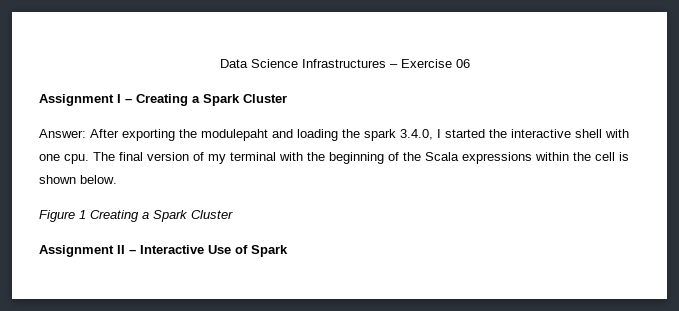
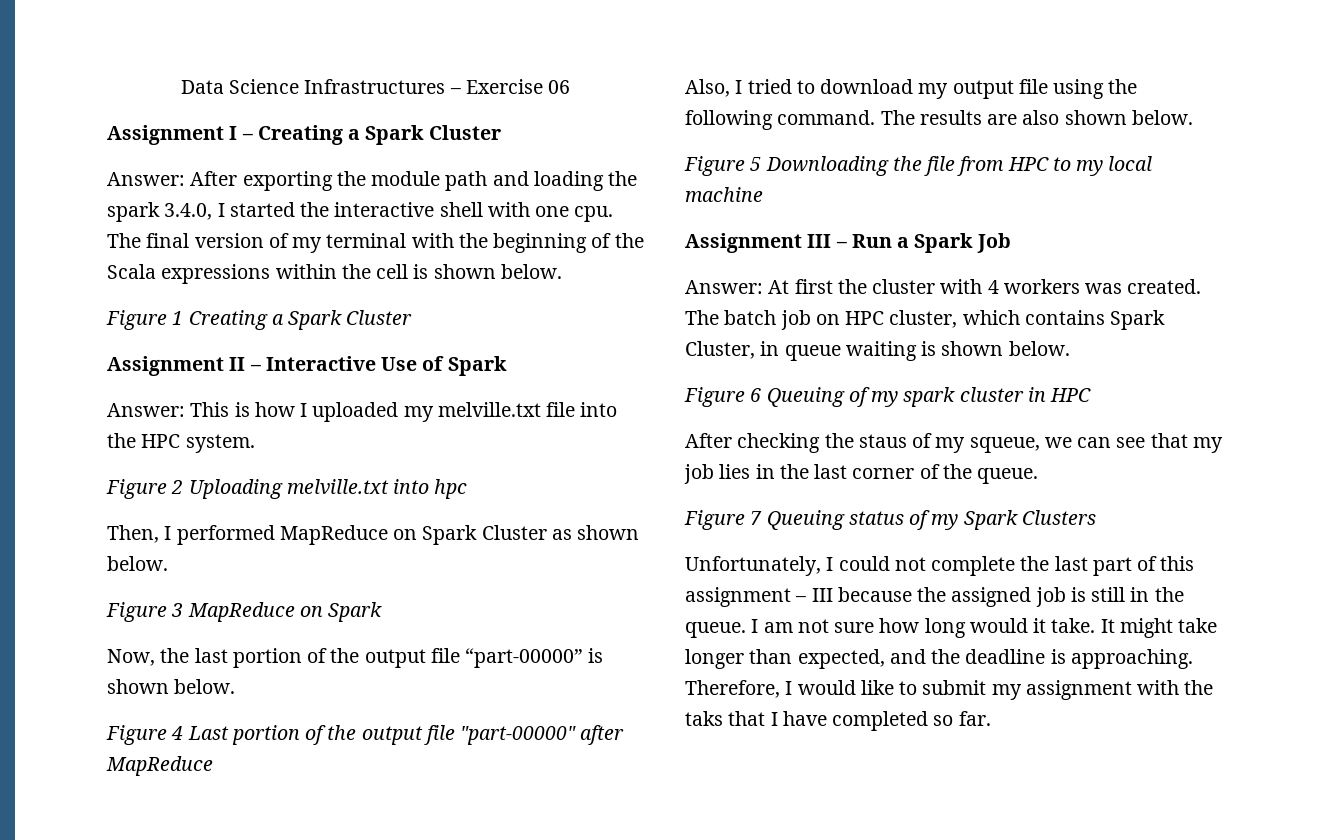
[201,129,268,141] modulepaht -> [371,171,488,191] module path
(288, 251) none -> [107,402,618,422] [107,433,255,453] [106,479,468,499] [107,525,640,545] [107,556,168,571] [106,602,383,622] [107,648,604,668] [107,679,236,694] [106,725,625,745] [106,756,213,776] [685,79,1138,99] [685,110,1193,130] [684,156,1153,176] [685,187,763,202] [685,233,1011,253] [685,279,1202,294] [685,310,1166,330] [685,341,1070,361] [684,387,1092,407] [685,433,1223,453] [684,464,1039,484] [684,510,1096,530] [685,556,1195,576] [685,587,1184,607] [685,618,1218,638] [685,649,1193,669] [685,680,1214,700] [685,711,991,731] // Answer: This is how I uploaded my melville.txt file into the HPC system. // Figure 2 Uploading melville.txt into hpc // Then, I performed MapReduce on Spark Cluster as shown below. // Figure 3 MapReduce on Spark // Now, the last portion of the output file “part-00000” is shown below. // Figure 4 Last portion of the output file "part-00000" after MapReduce // Also, I tried to download my output file using the following command. The results are also shown below. // Figure 5 Downloading the file from HPC to my local machine // Assignment III – Run a Spark Job // Answer: At first the cluster with 4 workers was created. The batch job on HPC cluster, which contains Spark Cluster, in queue waiting is shown below. // Figure 6 Queuing of my spark cluster in HPC // After checking the staus of my squeue, we can see that my job lies in the last corner of the queue. // Figure 7 Queuing status of my Spark Clusters // Unfortunately, I could not complete the last part of this assignment – III because the assigned job is still in the queue. I am not sure how long would it take. It might take longer than expected, and the deadline is approaching. Therefore, I would like to submit my assignment with the taks that I have completed so far.

